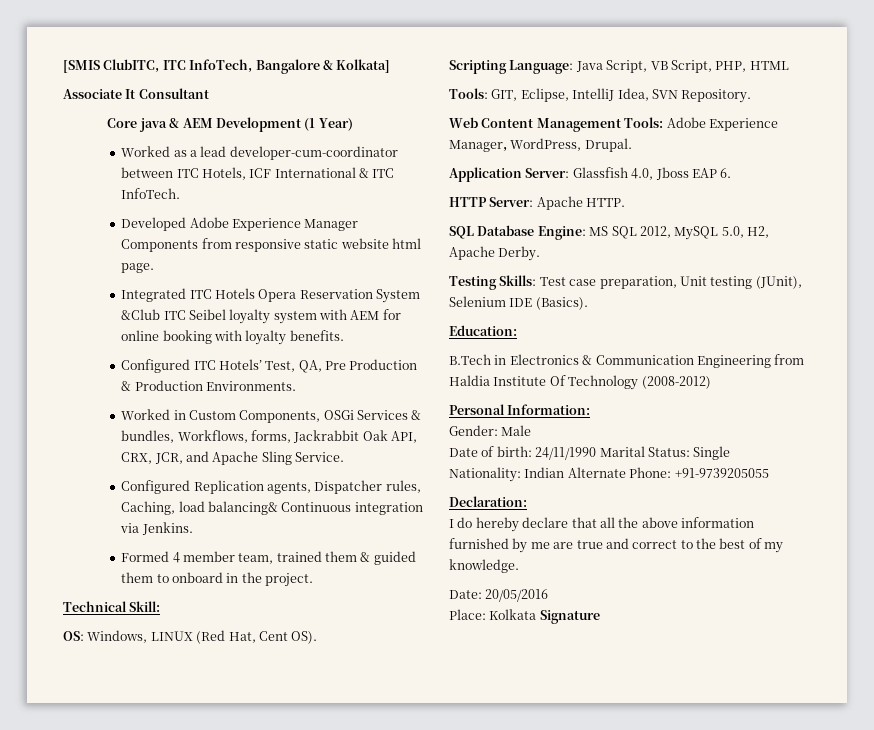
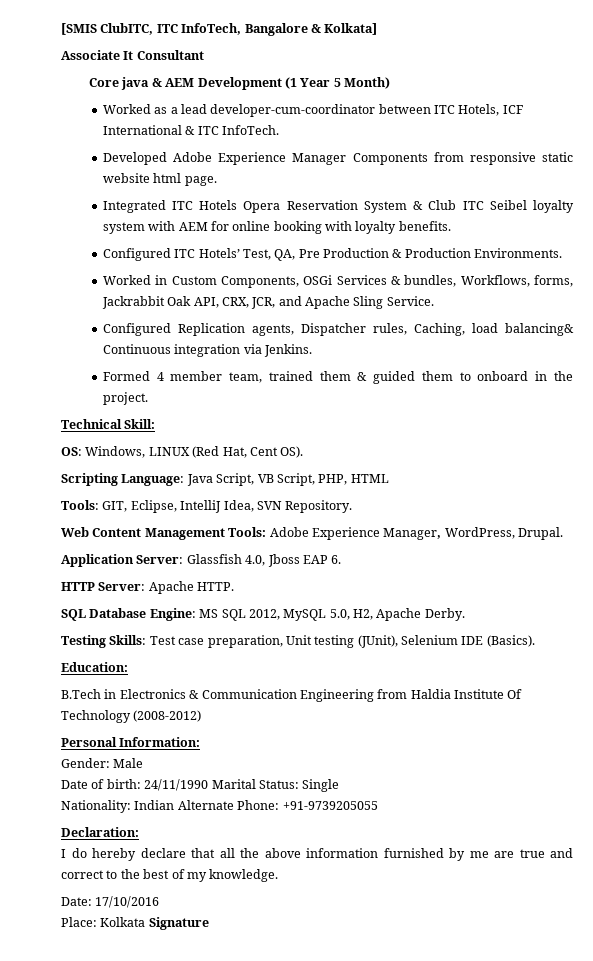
[318,118,353,131] Year) -> [300,77,391,89] Year 5 Month)
[121,309,161,320] &Club -> [413,200,457,210] & Club
[485,589,549,602] 20/05/2016 -> [95,896,160,908] 17/10/2016

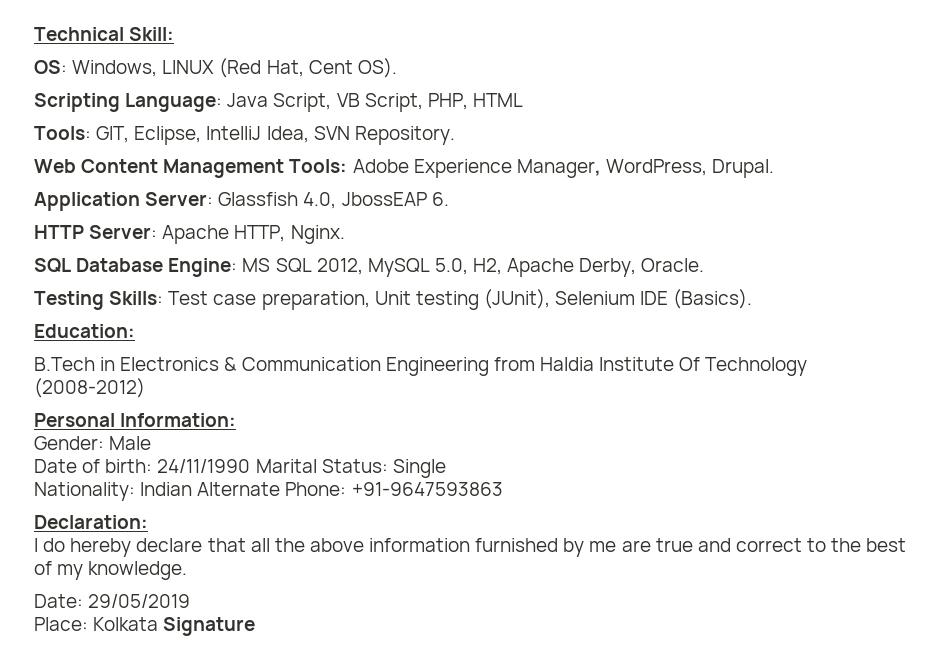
[61,23,378,36] [61,50,204,60] [89,77,391,90] [102,104,523,117] [102,125,279,135] [102,152,573,165] [102,173,217,186] [102,200,574,213] [102,221,451,234] [102,248,563,261] [102,275,574,288] [101,296,434,309] [102,323,574,336] [102,344,312,357] [102,371,573,384] [102,392,148,405] [SMIS ClubITC, ITC InfoTech, Bangalore & Kolkata] // Associate It Consultant // Core java & AEM Development (1 Year 5 Month) // Worked as a lead developer-cum-coordinator between ITC Hotels, ICF International & ITC InfoTech. // Developed Adobe Experience Manager Components from responsive static website html page. // Integrated ITC Hotels Opera Reservation System & Club ITC Seibel loyalty system with AEM for online booking with loyalty benefits. // Configured ITC Hotels’ Test, QA, Pre Production & Production Environments. // Worked in Custom Components, OSGi Services & bundles, Workflows, forms, Jackrabbit Oak API, CRX, JCR, and Apache Sling Service. // Configured Replication agents, Dispatcher rules, Caching, load balancing& Continuous integration via Jenkins. // Formed 4 member team, trained them & guided them to onboard in the project. // -> (34, 34) none
[267,554,328,567] Jboss EAP -> [341,192,427,206] JbossEAP
[197,582,235,591] HTTP. -> [234,225,345,244] HTTP, Nginx.
[424,608,465,621] Derby. -> [579,258,705,277] Derby, Oracle.
[282,801,378,810] +91-9739205055 -> [351,482,503,496] +91-9647593863
[95,896,160,908] 17/10/2016 -> [88,594,191,608] 29/05/2019

